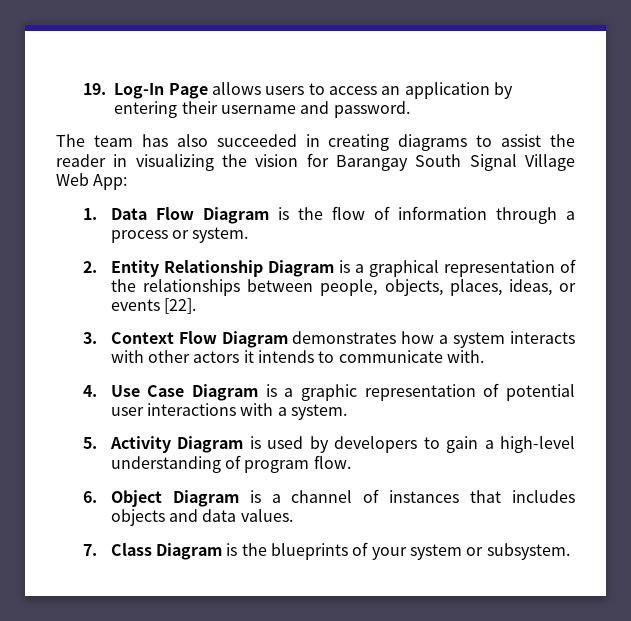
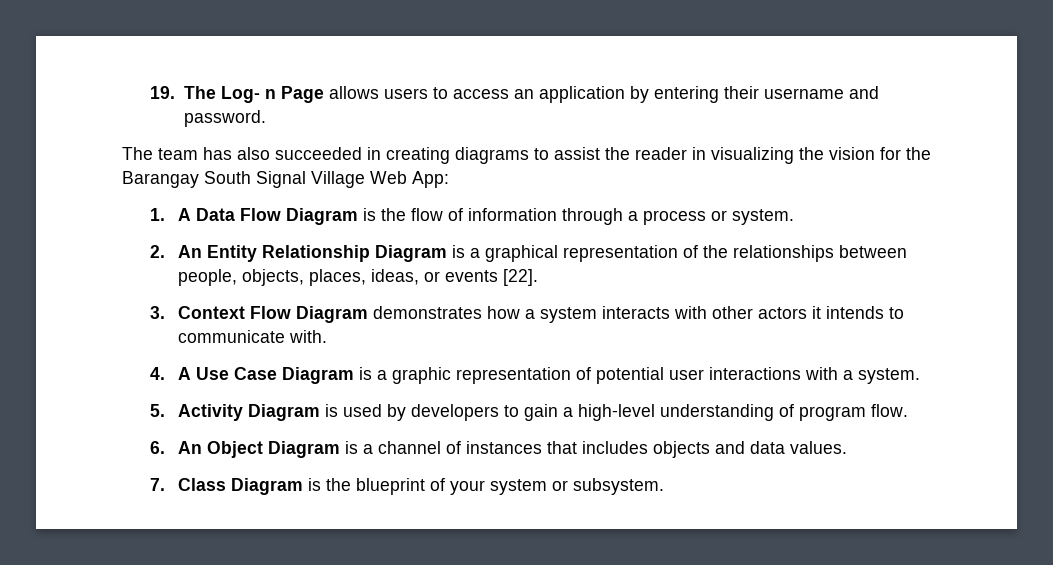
[114,83,165,99] Log-In -> [183,86,276,103] The Log- n
(329, 160) none -> [906,147,931,160] the
(98, 214) none -> [177,208,191,221] A
(98, 267) none -> [177,245,202,258] An
(98, 391) none -> [177,367,191,380] A
(98, 497) none -> [177,441,202,454] An
[271,543,349,560] blueprints -> [355,478,425,495] blueprint

